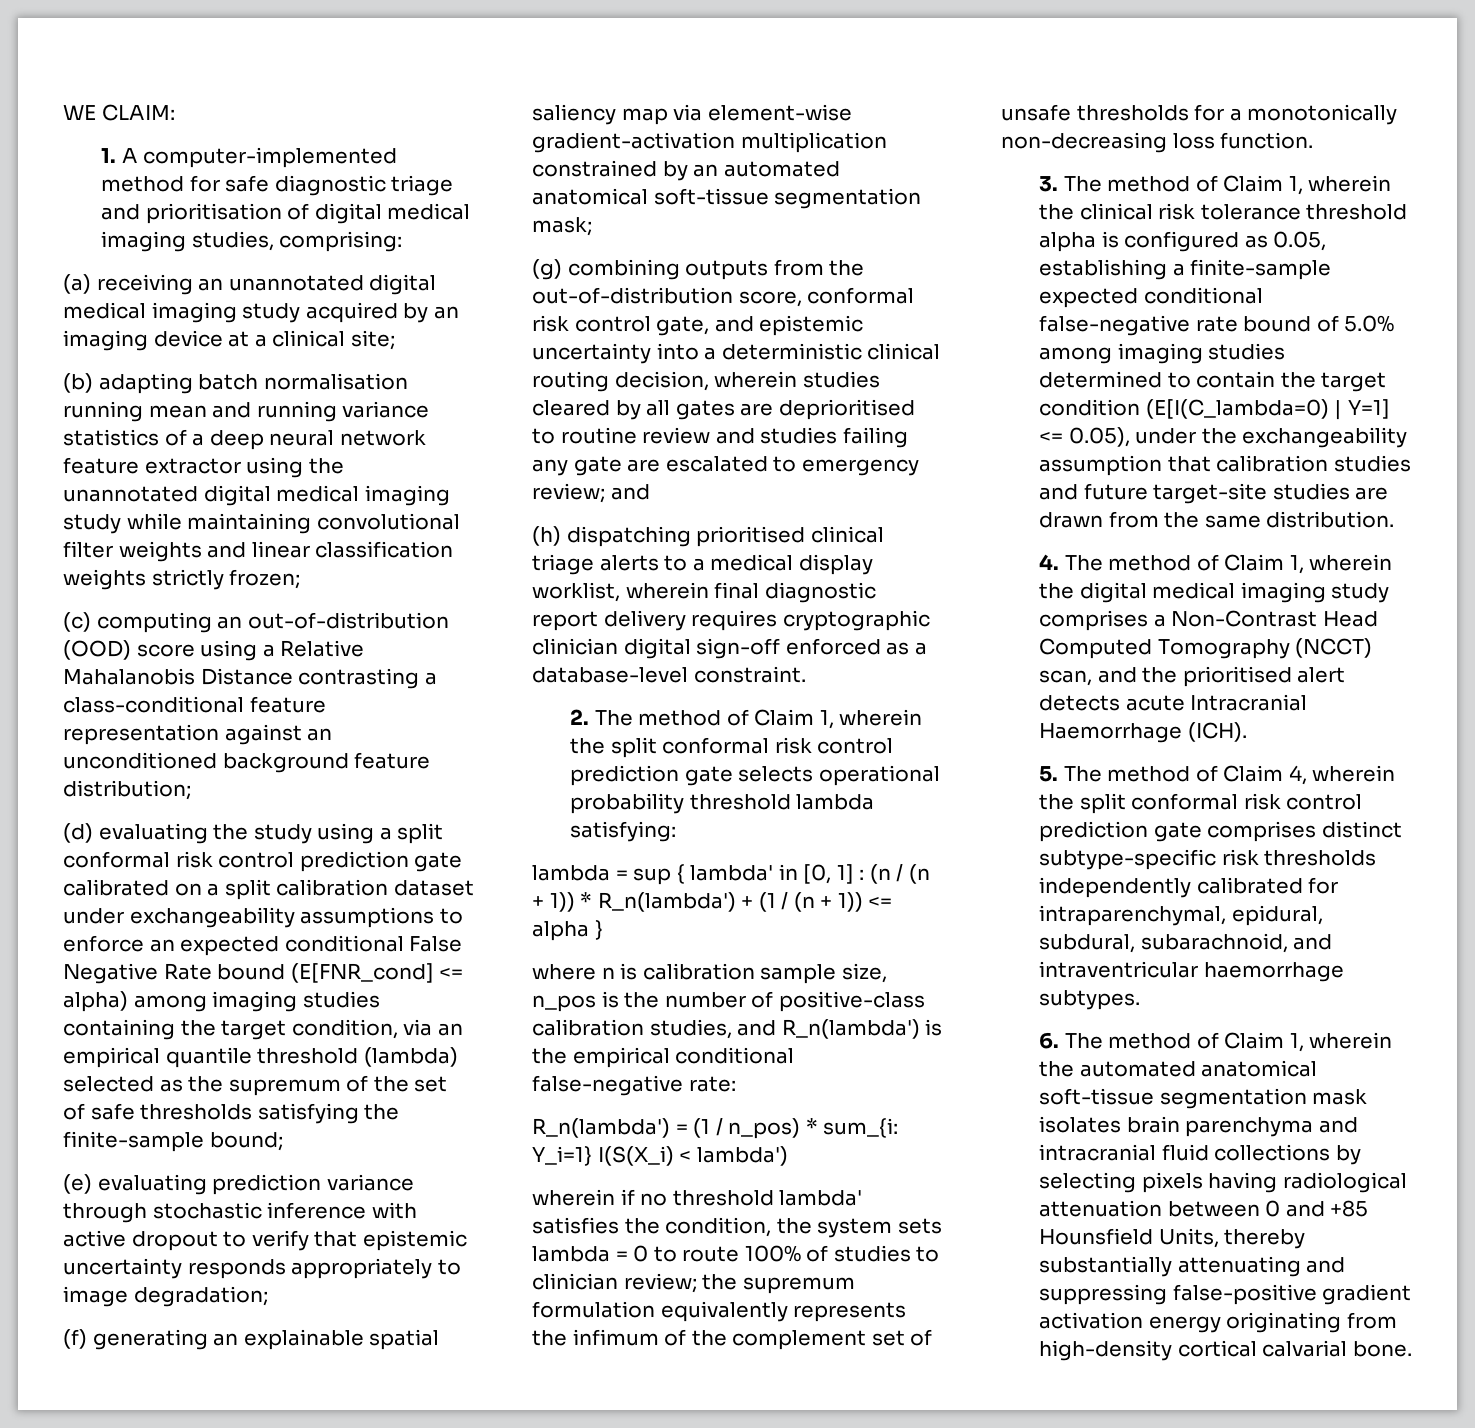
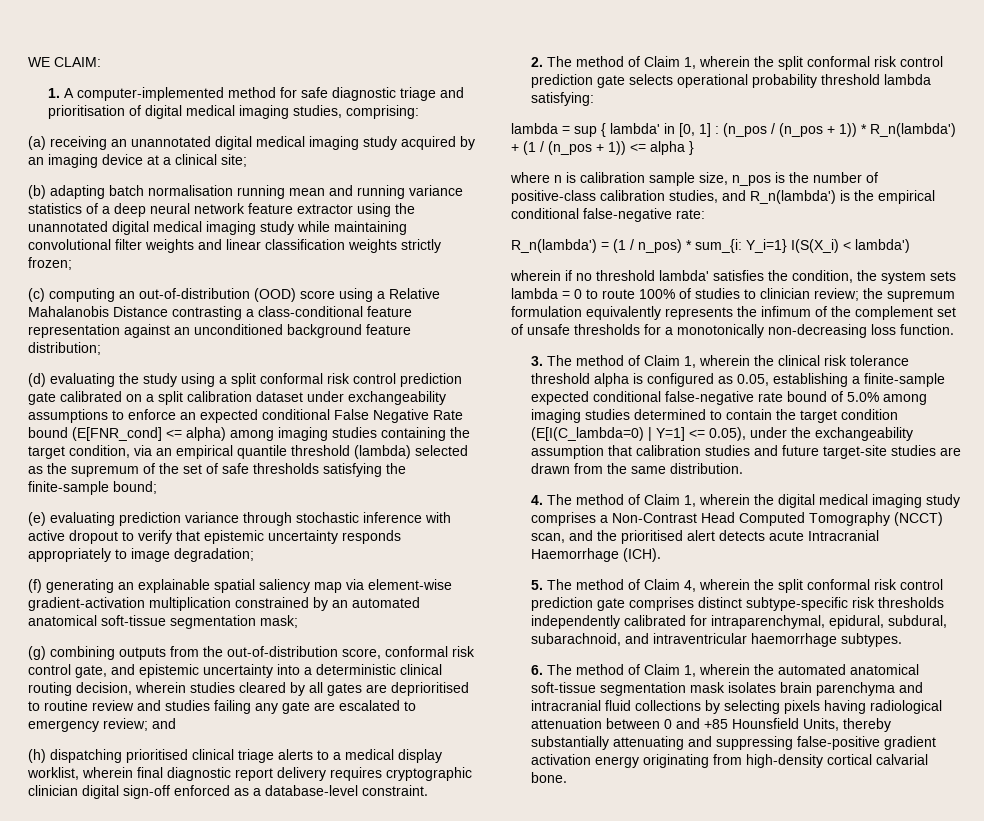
[869,864,930,884] (n / (n -> [723,123,823,137] (n_pos / (n_pos
[793,892,815,912] (n -> [548,141,592,155] (n_pos

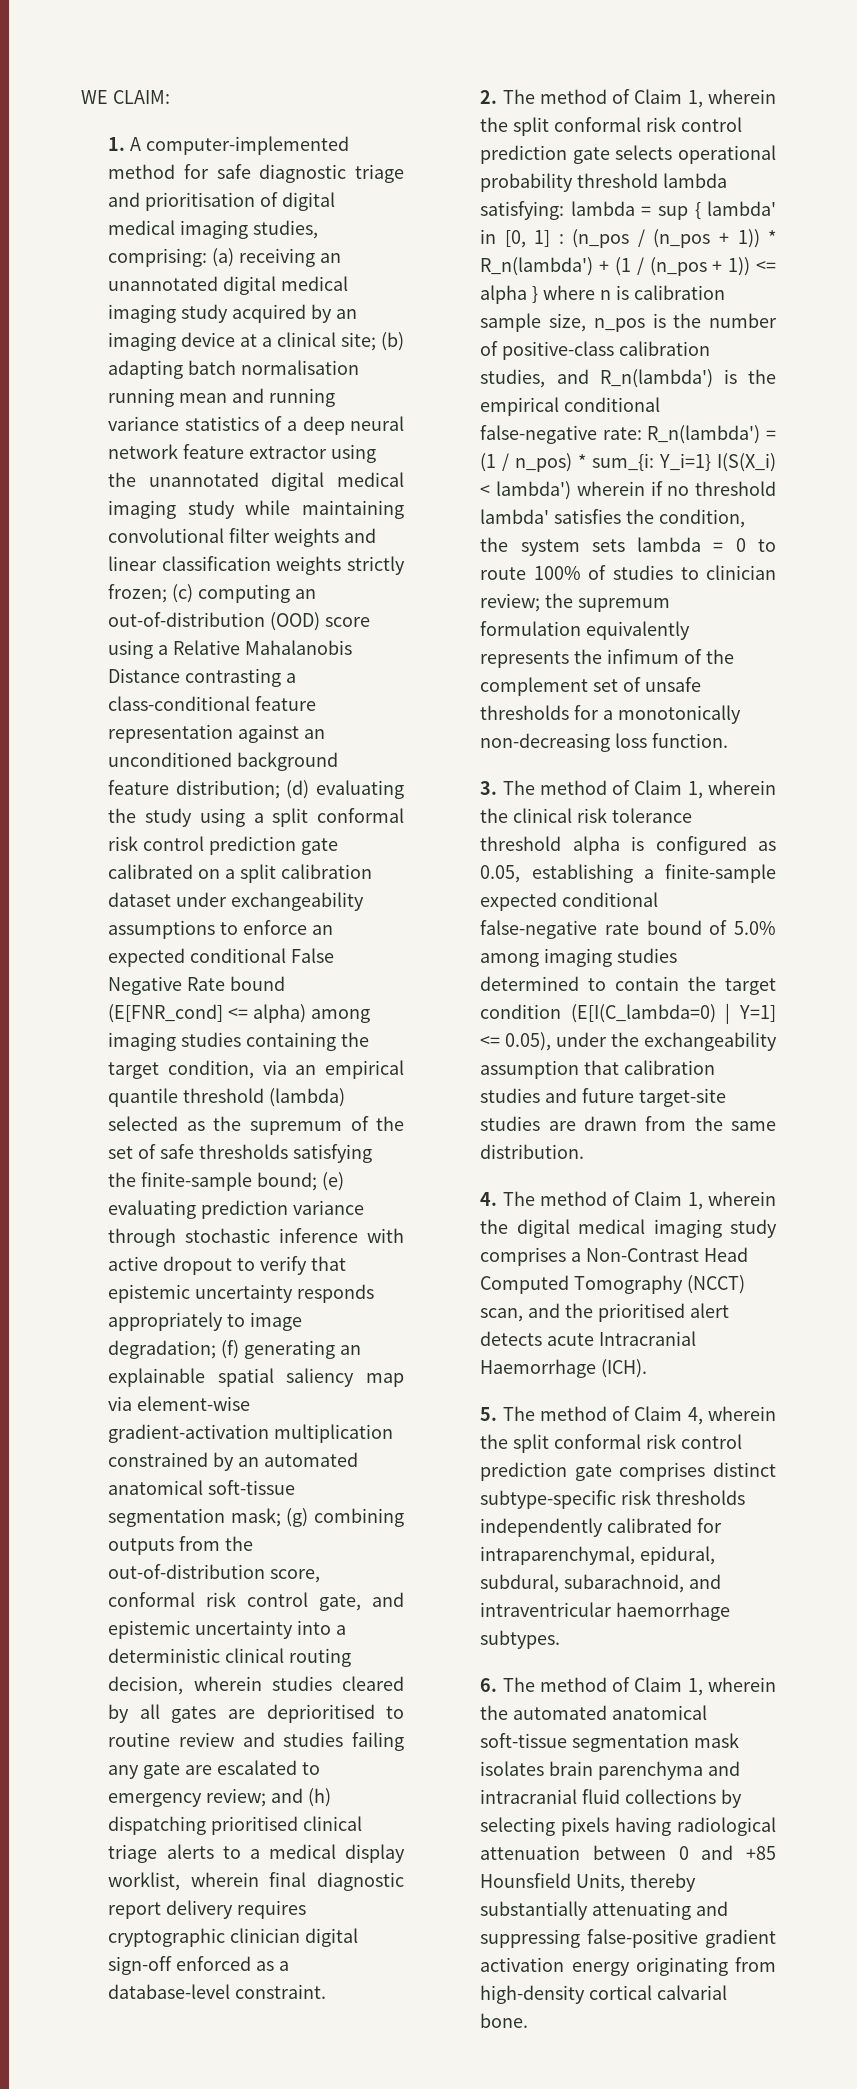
(419, 112) // -> (208, 257) none
(247, 160) // -> (377, 341) none
(72, 263) // -> (168, 593) none
(101, 348) // -> (280, 789) none
(157, 487) // -> (318, 1181) none
(254, 555) // -> (217, 1349) none
(298, 621) // -> (281, 1517) none
(176, 723) // -> (304, 1795) none
(594, 99) // -> (565, 210) none
(694, 148) // -> (539, 294) none
(705, 214) // -> (642, 433) none
(910, 246) // -> (572, 490) none

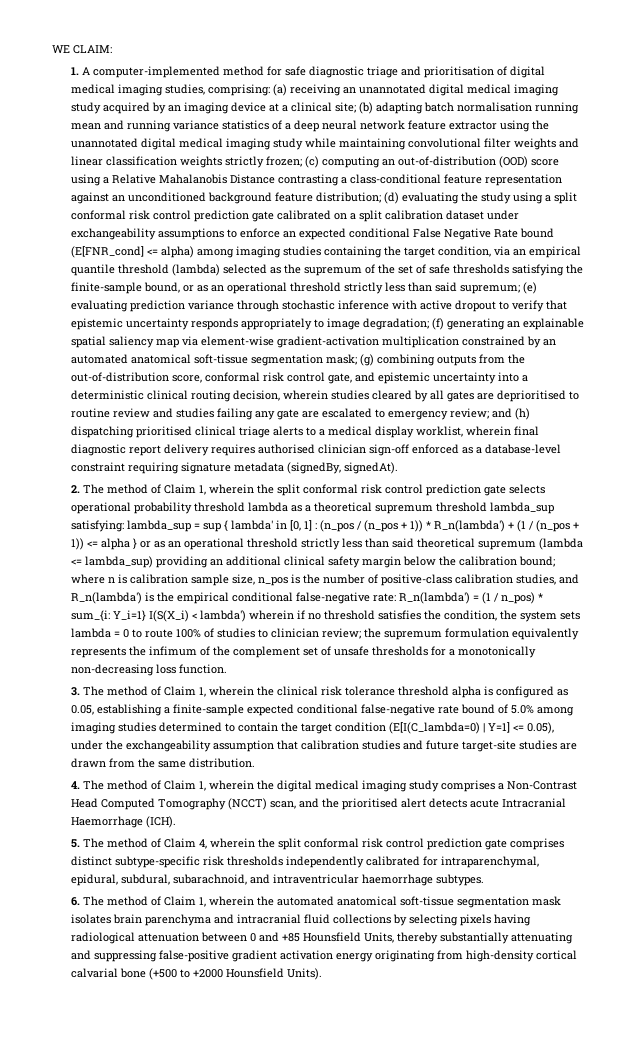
[257,1172,318,1191] bound; -> [143,282,520,294] bound, or as an operational threshold strictly less than said supremum;
[108,1928,359,1947] cryptographic clinician digital -> [257,444,366,454] authorised clinician
[235,1984,327,1999] constraint. -> [70,462,398,474] constraint requiring signature metadata (signedBy, signedAt).
[480,201,635,220] satisfying: lambda -> [290,502,554,514] [70,520,191,532] as a theoretical supremum threshold lambda_sup satisfying: lambda_sup
(539, 294) none -> [139,538,583,550] [70,556,555,568] or as an operational threshold strictly less than said theoretical supremum (lambda <= lambda_sup) providing an additional clinical safety margin below the calibration bound;
[480,509,550,524] lambda' -> (375, 615) none
[480,2013,529,2028] bone. -> [119,968,322,980] bone (+500 to +2000 Hounsfield Units).

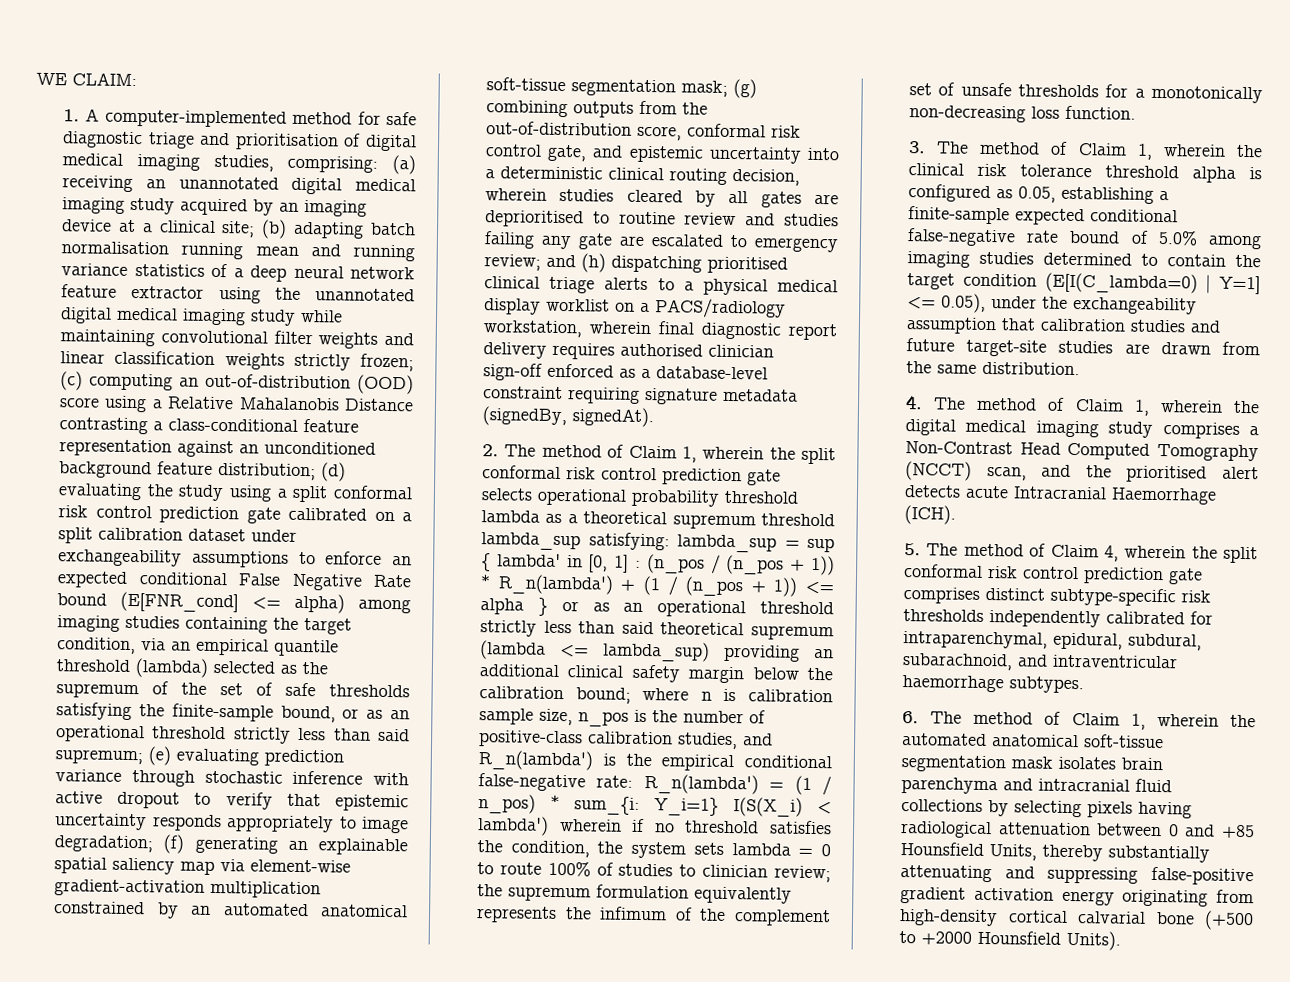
(325, 432) none -> [702,278,768,296] physical
[415,426,463,437] worklist, -> [546,298,787,319] [483,320,583,338] worklist on a PACS/radiology workstation,

